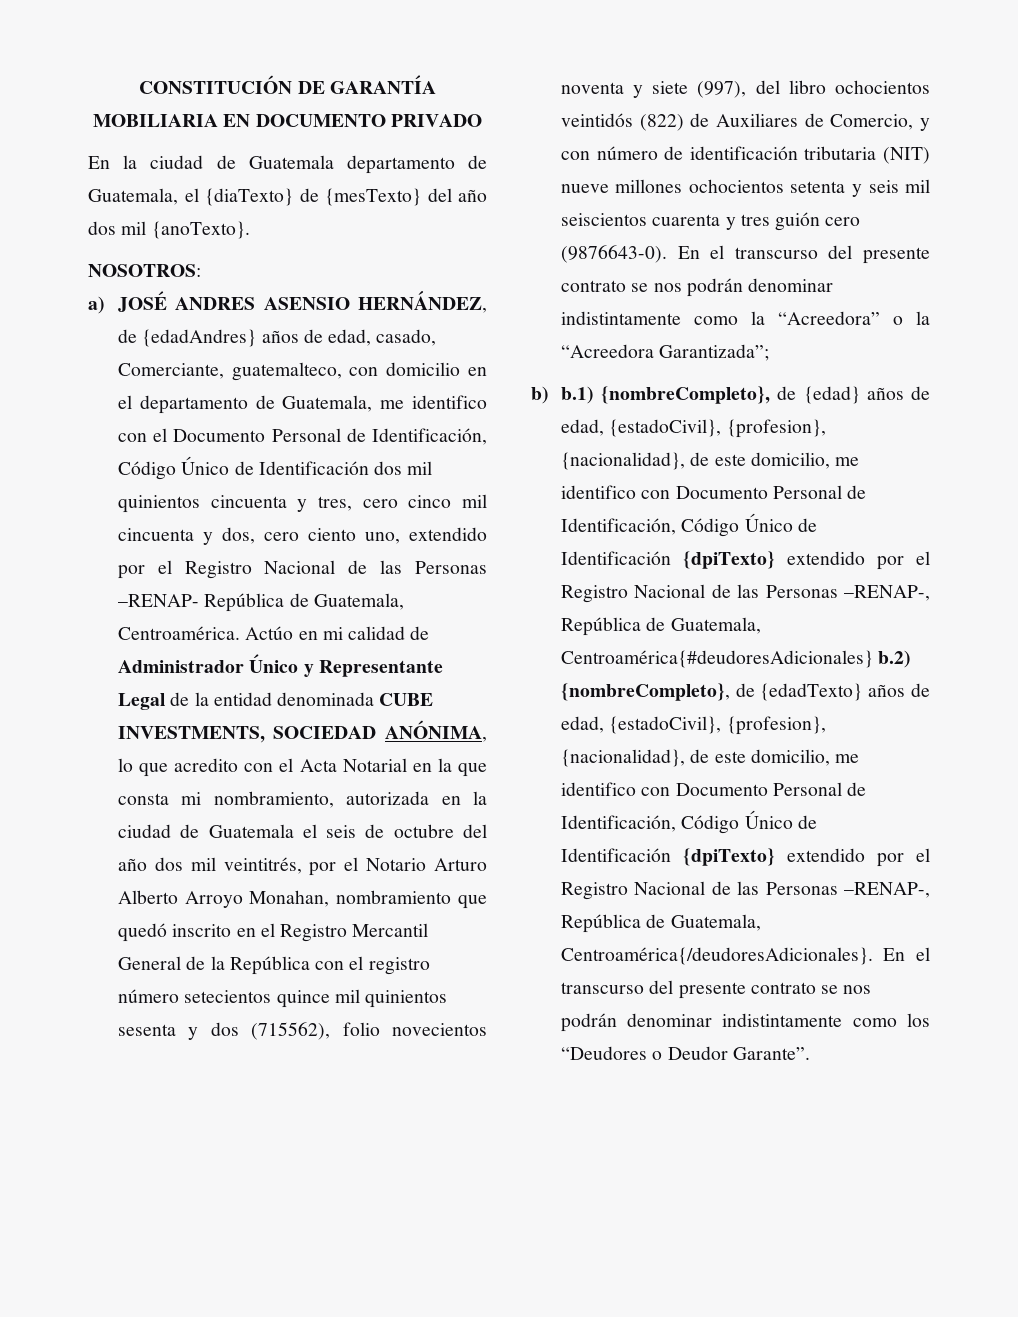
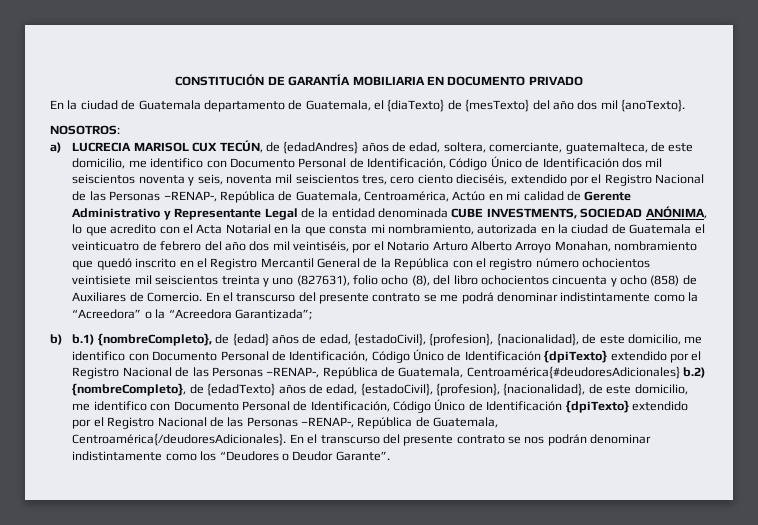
[117,291,488,313] JOSÉ ANDRES ASENSIO HERNÁNDEZ, -> [72,140,263,153] LUCRECIA MARISOL CUX TECÚN,
[376,329,437,346] [117,362,487,381] [117,395,487,414] [117,428,168,442] casado, Comerciante, guatemalteco, con domicilio en el departamento de Guatemala, me identifico con el -> [443,142,694,154] [72,158,227,169] soltera, comerciante, guatemalteca, de este domicilio, me identifico con
[117,494,487,513] [117,527,487,545] [117,560,487,579] [117,593,404,612] [117,626,240,640] quinientos cincuenta y tres, cero cinco mil cincuenta y dos, cero ciento uno, extendido por el Registro Nacional de las Personas –RENAP- República de Guatemala, Centroamérica. -> [72,174,705,186] [72,191,450,203] seiscientos noventa y seis, noventa mil seiscientos tres, cero ciento dieciséis, extendido por el Registro Nacional de las Personas –RENAP-, República de Guatemala, Centroamérica,
[117,654,299,673] Administrador Único -> [584,191,632,201] [72,208,161,218] Gerente Administrativo
[326,824,488,838] [117,857,302,874] seis de octubre del año dos mil veintitrés, -> [72,241,350,252] veinticuatro de febrero del año dos mil veintiséis,
[184,989,448,1008] [117,1022,487,1040] [560,80,930,98] [560,113,930,131] [560,146,930,164] [560,179,930,197] [560,212,861,231] [560,245,930,264] [560,278,743,297] setecientos quince mil quinientos sesenta y dos (715562), folio novecientos noventa y siete (997), del libro ochocientos veintidós (822) de Auxiliares de Comercio, y con número de identificación tributaria (NIT) nueve millones ochocientos setenta y seis mil seiscientos cuarenta y tres guión cero (9876643-0). En el transcurso del presente contrato se nos podrán -> [582,258,651,268] [72,275,697,287] [72,292,494,304] ochocientos veintisiete mil seiscientos treinta y uno (827631), folio ocho (8), del libro ochocientos cincuenta y ocho (858) de Auxiliares de Comercio. En el transcurso del presente contrato se me podrá

